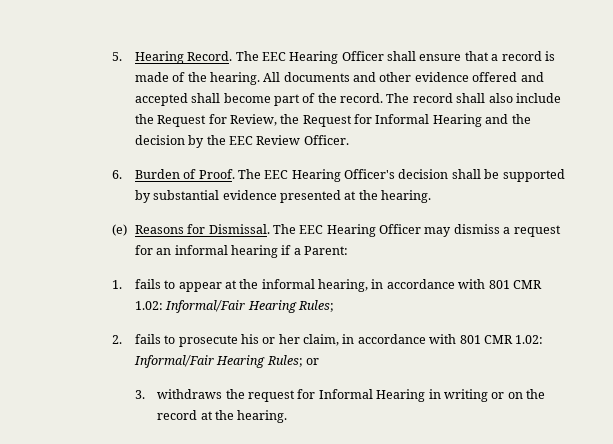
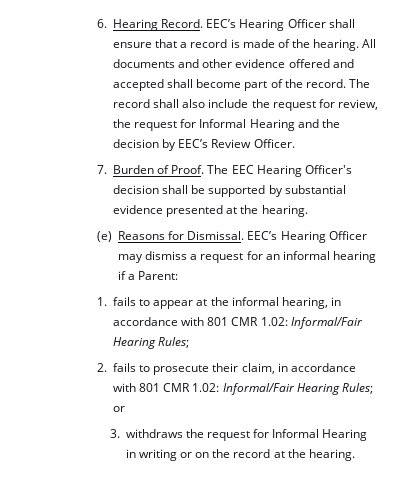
[112,52,123,61] 5. -> [97,19,108,28] 6.
[235,51,286,61] The EEC -> [206,19,237,28] EEC’s
[157,114,352,127] Request for Review, the Request -> [272,99,378,111] [113,119,178,131] request for review, the request
[206,135,253,145] the EEC -> [178,139,209,148] EEC’s
[112,170,123,179] 6. -> [97,165,108,174] 7.
[272,224,324,234] The EEC -> [247,231,278,240] EEC’s
[240,334,300,344] his or her -> [212,363,239,372] their

